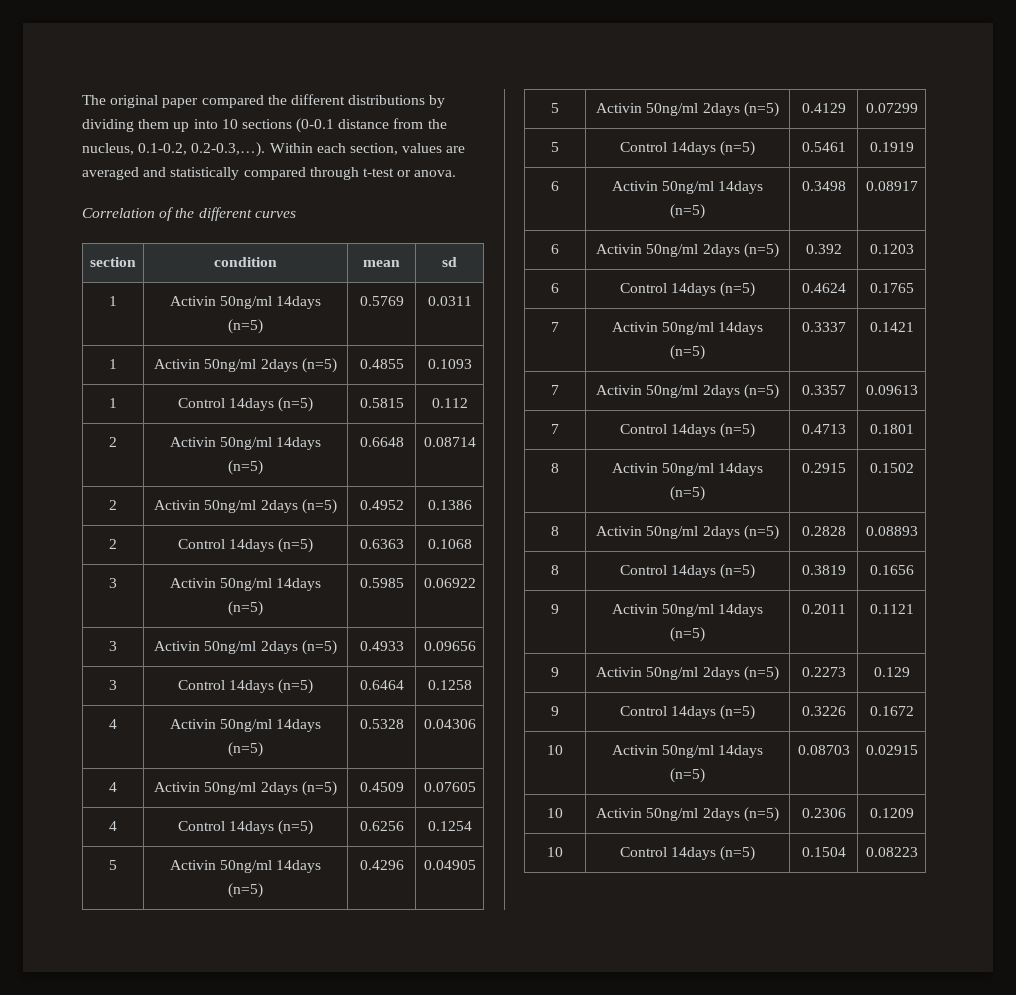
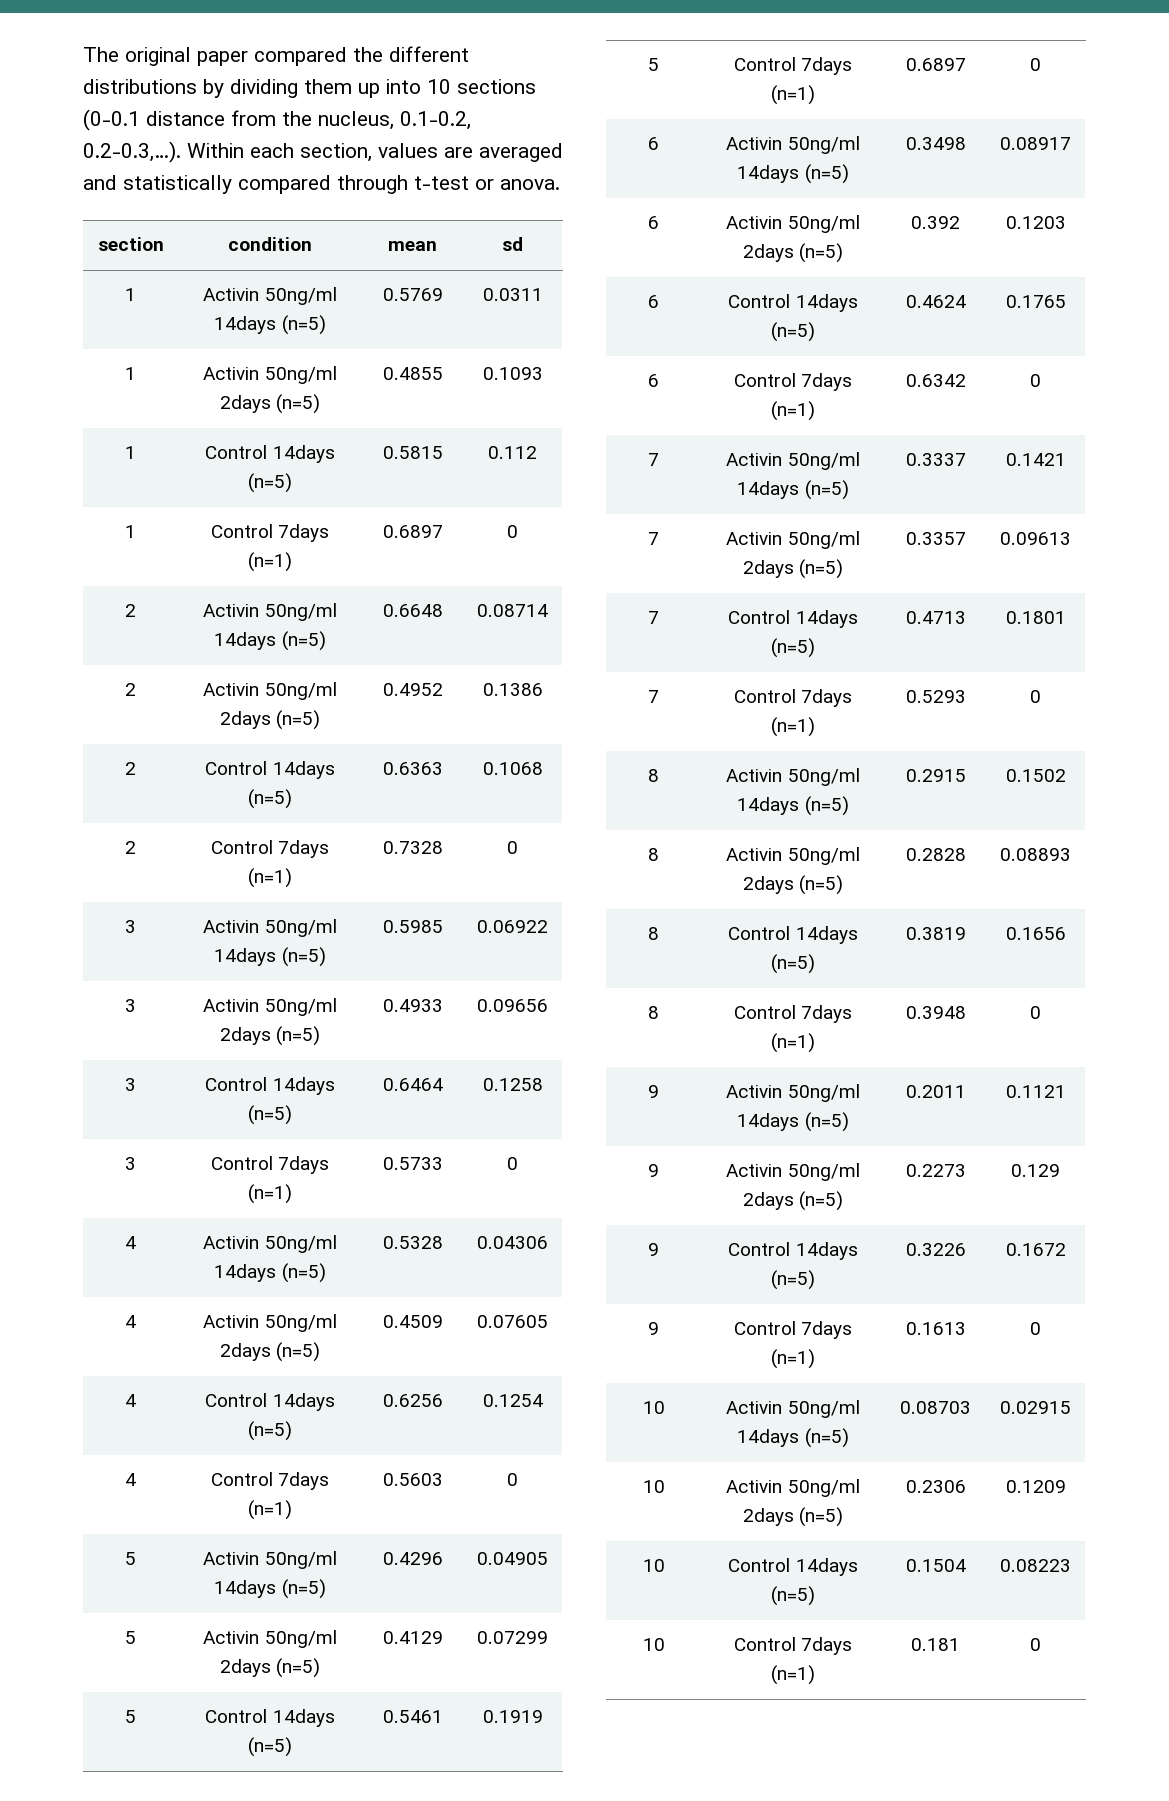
[82,207,296,221] // Correlation of the different curves -> (560, 184) none
(468, 403) none -> [125,525,136,538] [210,524,330,542] [248,552,292,572] [382,525,443,538] [507,525,518,538] // 1 | Control 7days (n=1) | 0.6897 | 0
(472, 544) none -> [125,841,136,854] [210,840,330,858] [248,868,292,888] [382,841,443,854] [507,841,518,854] // 2 | Control 7days (n=1) | 0.7328 | 0
(472, 685) none -> [125,1157,136,1170] [210,1156,330,1174] [248,1184,292,1204] [382,1157,443,1170] [507,1157,518,1170] // 3 | Control 7days (n=1) | 0.5733 | 0
(472, 826) none -> [125,1473,136,1486] [210,1472,330,1490] [248,1500,292,1520] [382,1473,443,1486] [507,1473,518,1486] // 4 | Control 7days (n=1) | 0.5603 | 0
(914, 147) none -> [648,58,659,71] [733,57,853,75] [771,85,815,105] [905,58,966,71] [1030,58,1041,71] // 5 | Control 7days (n=1) | 0.6897 | 0
(914, 288) none -> [648,374,659,387] [733,373,853,391] [771,401,815,421] [905,374,966,387] [1030,374,1041,387] // 6 | Control 7days (n=1) | 0.6342 | 0
(914, 429) none -> [648,690,659,703] [733,689,853,707] [771,717,815,737] [905,690,966,703] [1030,690,1041,703] // 7 | Control 7days (n=1) | 0.5293 | 0
(914, 570) none -> [648,1006,659,1019] [733,1005,853,1023] [771,1033,815,1053] [905,1006,966,1019] [1030,1006,1041,1019] // 8 | Control 7days (n=1) | 0.3948 | 0
(914, 711) none -> [648,1322,659,1335] [733,1321,853,1339] [771,1349,815,1369] [905,1322,966,1335] [1030,1322,1041,1335] // 9 | Control 7days (n=1) | 0.1613 | 0
(918, 852) none -> [642,1638,665,1651] [733,1637,853,1655] [771,1665,815,1685] [911,1638,960,1651] [1030,1638,1041,1651] // 10 | Control 7days (n=1) | 0.181 | 0

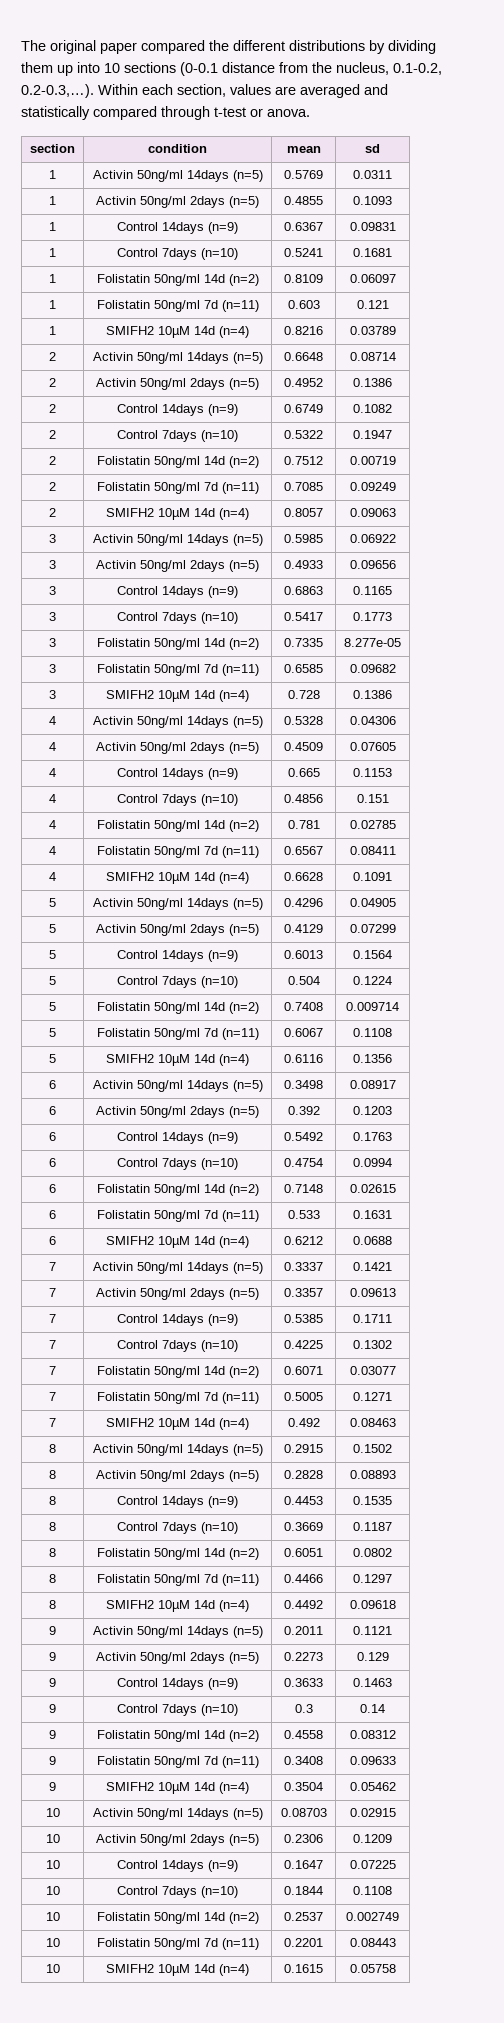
[248,473,292,493] [382,446,443,459] [488,446,537,459] (n=5) | 0.5815 | 0.112 -> [208,222,238,234] [284,222,323,231] [349,222,396,231] (n=9) | 0.6367 | 0.09831
[248,552,292,572] [382,525,443,538] [507,525,518,538] (n=1) | 0.6897 | 0 -> [201,248,238,260] [284,248,323,257] [353,248,392,257] [49,274,56,283] [96,274,259,286] [284,274,323,283] [349,274,396,283] [49,300,56,309] [96,300,259,312] [287,300,320,309] [356,300,389,309] [49,326,56,335] [106,326,249,338] [284,326,323,335] [349,326,396,335] (n=10) | 0.5241 | 0.1681 // 1 | Folistatin 50ng/ml 14d (n=2) | 0.8109 | 0.06097 // 1 | Folistatin 50ng/ml 7d (n=11) | 0.603 | 0.121 // 1 | SMIFH2 10µM 14d (n=4) | 0.8216 | 0.03789
[248,789,292,809] [382,762,443,775] [482,762,543,775] (n=5) | 0.6363 | 0.1068 -> [208,404,238,416] [284,404,323,413] [353,404,392,413] (n=9) | 0.6749 | 0.1082
[248,868,292,888] [382,841,443,854] [507,841,518,854] (n=1) | 0.7328 | 0 -> [201,430,238,442] [284,430,323,439] [353,430,392,439] [49,456,56,465] [96,456,259,468] [284,456,323,465] [349,456,396,465] [49,482,56,491] [96,482,259,494] [284,482,323,491] [349,482,396,491] [49,508,56,517] [106,508,249,520] [284,508,323,517] [349,508,396,517] (n=10) | 0.5322 | 0.1947 // 2 | Folistatin 50ng/ml 14d (n=2) | 0.7512 | 0.00719 // 2 | Folistatin 50ng/ml 7d (n=11) | 0.7085 | 0.09249 // 2 | SMIFH2 10µM 14d (n=4) | 0.8057 | 0.09063
[248,1105,292,1125] [382,1078,443,1091] [482,1078,543,1091] (n=5) | 0.6464 | 0.1258 -> [208,586,238,598] [284,586,323,595] [353,586,392,595] (n=9) | 0.6863 | 0.1165
[248,1184,292,1204] [382,1157,443,1170] [507,1157,518,1170] (n=1) | 0.5733 | 0 -> [201,612,238,624] [284,612,323,621] [353,612,392,621] [49,638,56,647] [96,638,259,650] [284,638,323,647] [344,638,401,647] [49,664,56,673] [96,664,259,676] [284,664,323,673] [349,664,396,673] [49,690,56,699] [106,690,249,702] [287,690,320,699] [353,690,392,699] (n=10) | 0.5417 | 0.1773 // 3 | Folistatin 50ng/ml 14d (n=2) | 0.7335 | 8.277e-05 // 3 | Folistatin 50ng/ml 7d (n=11) | 0.6585 | 0.09682 // 3 | SMIFH2 10µM 14d (n=4) | 0.728 | 0.1386
[248,1421,292,1441] [382,1394,443,1407] [482,1394,543,1407] (n=5) | 0.6256 | 0.1254 -> [208,768,238,780] [287,768,320,777] [353,768,392,777] (n=9) | 0.665 | 0.1153
[248,1500,292,1520] [382,1473,443,1486] [507,1473,518,1486] (n=1) | 0.5603 | 0 -> [201,794,238,806] [284,794,323,803] [356,794,389,803] [49,820,56,829] [96,820,259,832] [287,820,320,829] [349,820,396,829] [49,846,56,855] [96,846,259,858] [284,846,323,855] [349,846,396,855] [49,872,56,881] [106,872,249,884] [284,872,323,881] [353,872,392,881] (n=10) | 0.4856 | 0.151 // 4 | Folistatin 50ng/ml 14d (n=2) | 0.781 | 0.02785 // 4 | Folistatin 50ng/ml 7d (n=11) | 0.6567 | 0.08411 // 4 | SMIFH2 10µM 14d (n=4) | 0.6628 | 0.1091
[248,1737,292,1757] [382,1710,443,1723] [482,1710,543,1723] (n=5) | 0.5461 | 0.1919 -> [208,950,238,962] [284,950,323,959] [353,950,392,959] (n=9) | 0.6013 | 0.1564
[771,85,815,105] [905,58,966,71] [1030,58,1041,71] (n=1) | 0.6897 | 0 -> [201,976,238,988] [287,976,320,985] [353,976,392,985] [49,1002,56,1011] [96,1002,259,1014] [284,1002,323,1011] [346,1002,399,1011] [49,1028,56,1037] [96,1028,259,1040] [284,1028,323,1037] [353,1028,392,1037] [49,1054,56,1063] [106,1054,249,1066] [284,1054,323,1063] [353,1054,392,1063] (n=10) | 0.504 | 0.1224 // 5 | Folistatin 50ng/ml 14d (n=2) | 0.7408 | 0.009714 // 5 | Folistatin 50ng/ml 7d (n=11) | 0.6067 | 0.1108 // 5 | SMIFH2 10µM 14d (n=4) | 0.6116 | 0.1356
[771,322,815,342] [905,295,966,308] [1005,295,1066,308] (n=5) | 0.4624 | 0.1765 -> [208,1132,238,1144] [284,1132,323,1141] [353,1132,392,1141] (n=9) | 0.5492 | 0.1763
[771,401,815,421] [905,374,966,387] [1030,374,1041,387] (n=1) | 0.6342 | 0 -> [201,1158,238,1170] [284,1158,323,1167] [353,1158,392,1167] [49,1184,56,1193] [96,1184,259,1196] [284,1184,323,1193] [349,1184,396,1193] [49,1210,56,1219] [96,1210,259,1222] [287,1210,320,1219] [353,1210,392,1219] [49,1236,56,1245] [106,1236,249,1248] [284,1236,323,1245] [353,1236,392,1245] (n=10) | 0.4754 | 0.0994 // 6 | Folistatin 50ng/ml 14d (n=2) | 0.7148 | 0.02615 // 6 | Folistatin 50ng/ml 7d (n=11) | 0.533 | 0.1631 // 6 | SMIFH2 10µM 14d (n=4) | 0.6212 | 0.0688
[771,638,815,658] [905,611,966,624] [1005,611,1066,624] (n=5) | 0.4713 | 0.1801 -> [208,1314,238,1326] [284,1314,323,1323] [353,1314,392,1323] (n=9) | 0.5385 | 0.1711
[771,717,815,737] [905,690,966,703] [1030,690,1041,703] (n=1) | 0.5293 | 0 -> [201,1340,238,1352] [284,1340,323,1349] [353,1340,392,1349] [49,1366,56,1375] [96,1366,259,1378] [284,1366,323,1375] [349,1366,396,1375] [49,1392,56,1401] [96,1392,259,1404] [284,1392,323,1401] [353,1392,392,1401] [49,1418,56,1427] [106,1418,249,1430] [287,1418,320,1427] [349,1418,396,1427] (n=10) | 0.4225 | 0.1302 // 7 | Folistatin 50ng/ml 14d (n=2) | 0.6071 | 0.03077 // 7 | Folistatin 50ng/ml 7d (n=11) | 0.5005 | 0.1271 // 7 | SMIFH2 10µM 14d (n=4) | 0.492 | 0.08463
[771,954,815,974] [905,927,966,940] [1005,927,1066,940] (n=5) | 0.3819 | 0.1656 -> [208,1496,238,1508] [284,1496,323,1505] [353,1496,392,1505] (n=9) | 0.4453 | 0.1535
[771,1033,815,1053] [905,1006,966,1019] [1030,1006,1041,1019] (n=1) | 0.3948 | 0 -> [201,1522,238,1534] [284,1522,323,1531] [353,1522,392,1531] [49,1548,56,1557] [96,1548,259,1560] [284,1548,323,1557] [353,1548,392,1557] [49,1574,56,1583] [96,1574,259,1586] [284,1574,323,1583] [353,1574,392,1583] [49,1600,56,1609] [106,1600,249,1612] [284,1600,323,1609] [349,1600,396,1609] (n=10) | 0.3669 | 0.1187 // 8 | Folistatin 50ng/ml 14d (n=2) | 0.6051 | 0.0802 // 8 | Folistatin 50ng/ml 7d (n=11) | 0.4466 | 0.1297 // 8 | SMIFH2 10µM 14d (n=4) | 0.4492 | 0.09618
[771,1270,815,1290] [905,1243,966,1256] [1005,1243,1066,1256] (n=5) | 0.3226 | 0.1672 -> [208,1678,238,1690] [284,1678,323,1687] [353,1678,392,1687] (n=9) | 0.3633 | 0.1463
[771,1349,815,1369] [905,1322,966,1335] [1030,1322,1041,1335] (n=1) | 0.1613 | 0 -> [201,1704,238,1716] [294,1704,313,1713] [360,1704,385,1713] [49,1730,56,1739] [96,1730,259,1742] [284,1730,323,1739] [349,1730,396,1739] [49,1756,56,1765] [96,1756,259,1768] [284,1756,323,1765] [349,1756,396,1765] [49,1782,56,1791] [106,1782,249,1794] [284,1782,323,1791] [349,1782,396,1791] (n=10) | 0.3 | 0.14 // 9 | Folistatin 50ng/ml 14d (n=2) | 0.4558 | 0.08312 // 9 | Folistatin 50ng/ml 7d (n=11) | 0.3408 | 0.09633 // 9 | SMIFH2 10µM 14d (n=4) | 0.3504 | 0.05462
[771,1586,815,1606] [905,1559,966,1572] [1000,1559,1071,1572] (n=5) | 0.1504 | 0.08223 -> [208,1860,238,1872] [284,1860,323,1869] [349,1860,396,1869] (n=9) | 0.1647 | 0.07225
[771,1665,815,1685] [911,1638,960,1651] [1030,1638,1041,1651] (n=1) | 0.181 | 0 -> [201,1886,238,1898] [284,1886,323,1895] [353,1886,392,1895] [45,1912,60,1921] [96,1912,259,1924] [284,1912,323,1921] [346,1912,399,1921] [45,1938,60,1947] [96,1938,259,1950] [284,1938,323,1947] [349,1938,396,1947] [45,1964,60,1973] [106,1964,249,1976] [284,1964,323,1973] [349,1964,396,1973] (n=10) | 0.1844 | 0.1108 // 10 | Folistatin 50ng/ml 14d (n=2) | 0.2537 | 0.002749 // 10 | Folistatin 50ng/ml 7d (n=11) | 0.2201 | 0.08443 // 10 | SMIFH2 10µM 14d (n=4) | 0.1615 | 0.05758

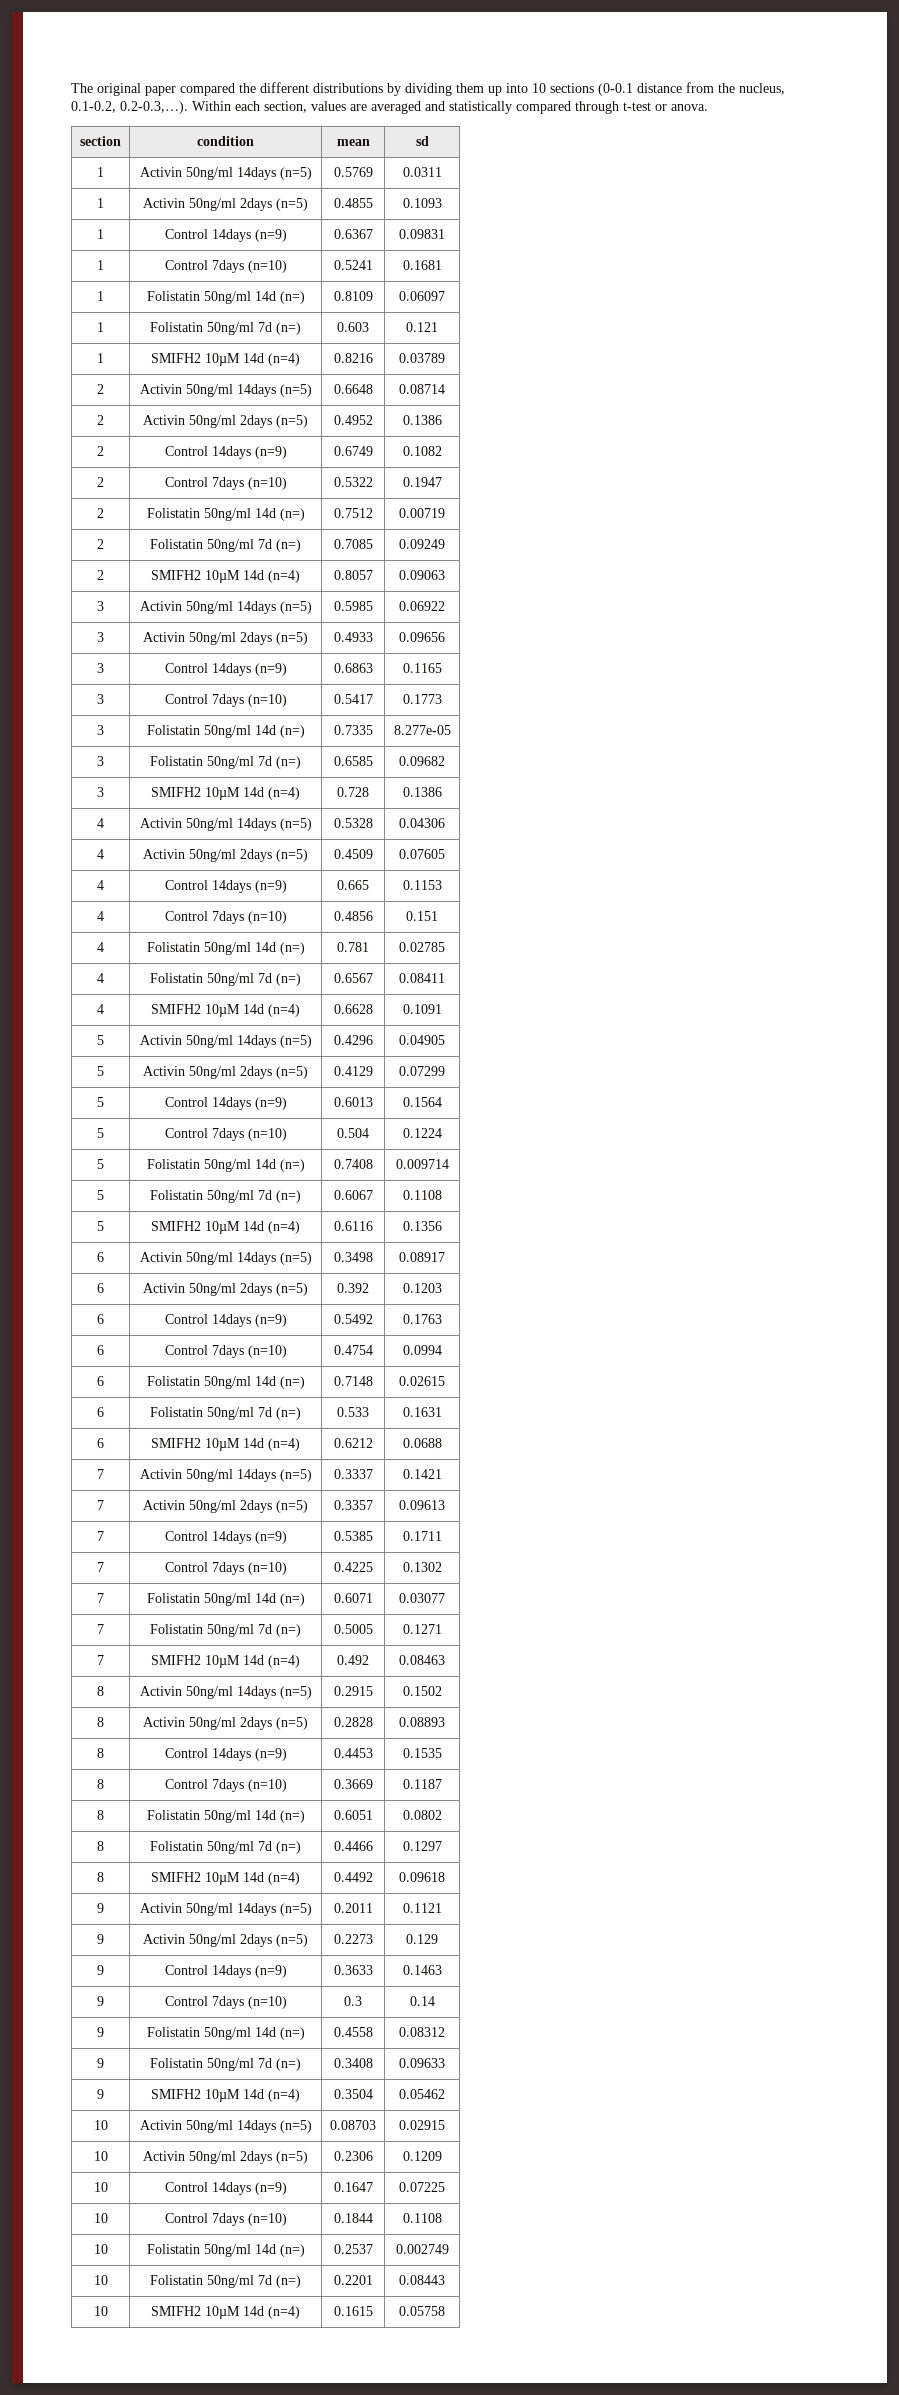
[228,274,259,286] (n=2) -> [279,291,305,304] (n=)
[221,300,259,312] (n=11) -> [276,322,301,335] (n=)
[228,456,259,468] (n=2) -> [279,508,305,521] (n=)
[221,482,259,494] (n=11) -> [276,539,301,552] (n=)
[228,638,259,650] (n=2) -> [279,725,305,738] (n=)
[221,664,259,676] (n=11) -> [276,756,301,769] (n=)
[228,820,259,832] (n=2) -> [279,942,305,955] (n=)
[221,846,259,858] (n=11) -> [276,973,301,986] (n=)
[228,1002,259,1014] (n=2) -> [279,1159,305,1172] (n=)
[221,1028,259,1040] (n=11) -> [276,1190,301,1203] (n=)
[228,1184,259,1196] (n=2) -> [279,1376,305,1389] (n=)
[221,1210,259,1222] (n=11) -> [276,1407,301,1420] (n=)
[228,1366,259,1378] (n=2) -> [279,1593,305,1606] (n=)
[221,1392,259,1404] (n=11) -> [276,1624,301,1637] (n=)
[228,1548,259,1560] (n=2) -> [279,1810,305,1823] (n=)
[221,1574,259,1586] (n=11) -> [276,1841,301,1854] (n=)
[228,1730,259,1742] (n=2) -> [279,2027,305,2040] (n=)
[221,1756,259,1768] (n=11) -> [276,2058,301,2071] (n=)
[228,1912,259,1924] (n=2) -> [279,2244,305,2257] (n=)
[221,1938,259,1950] (n=11) -> [276,2275,301,2288] (n=)

